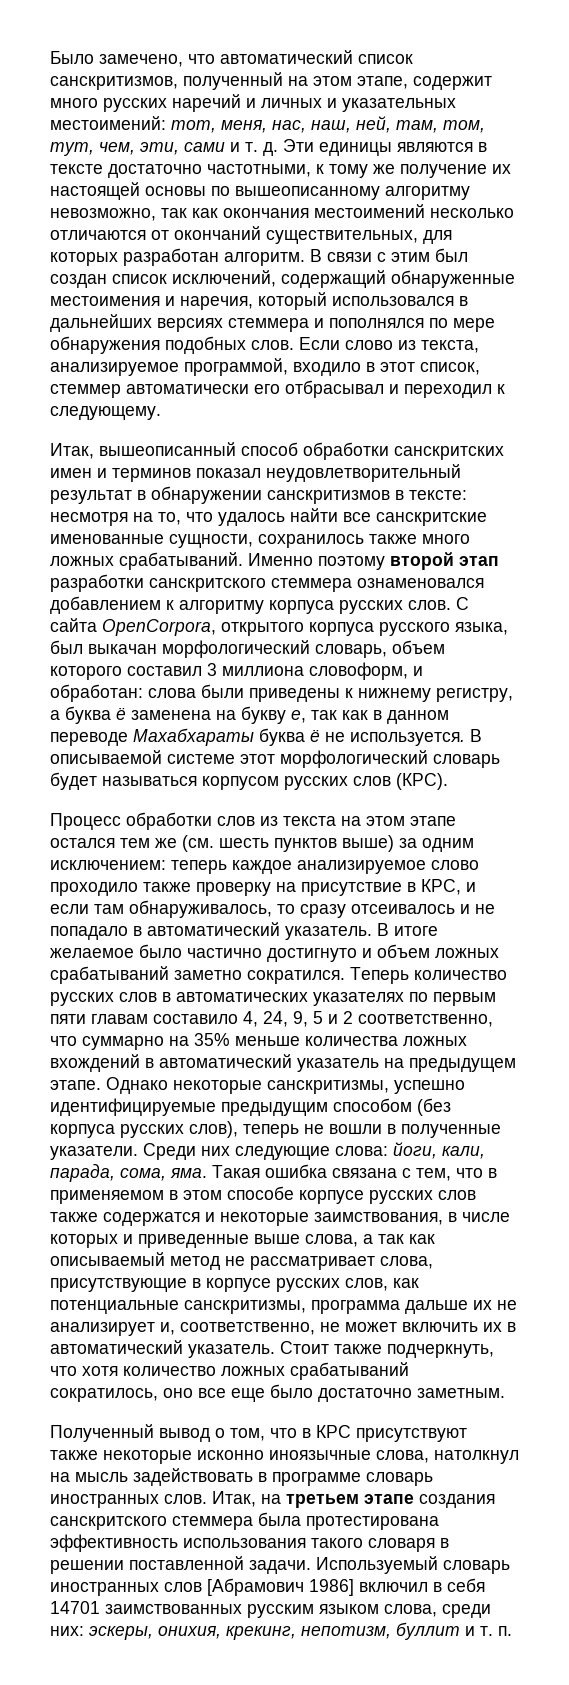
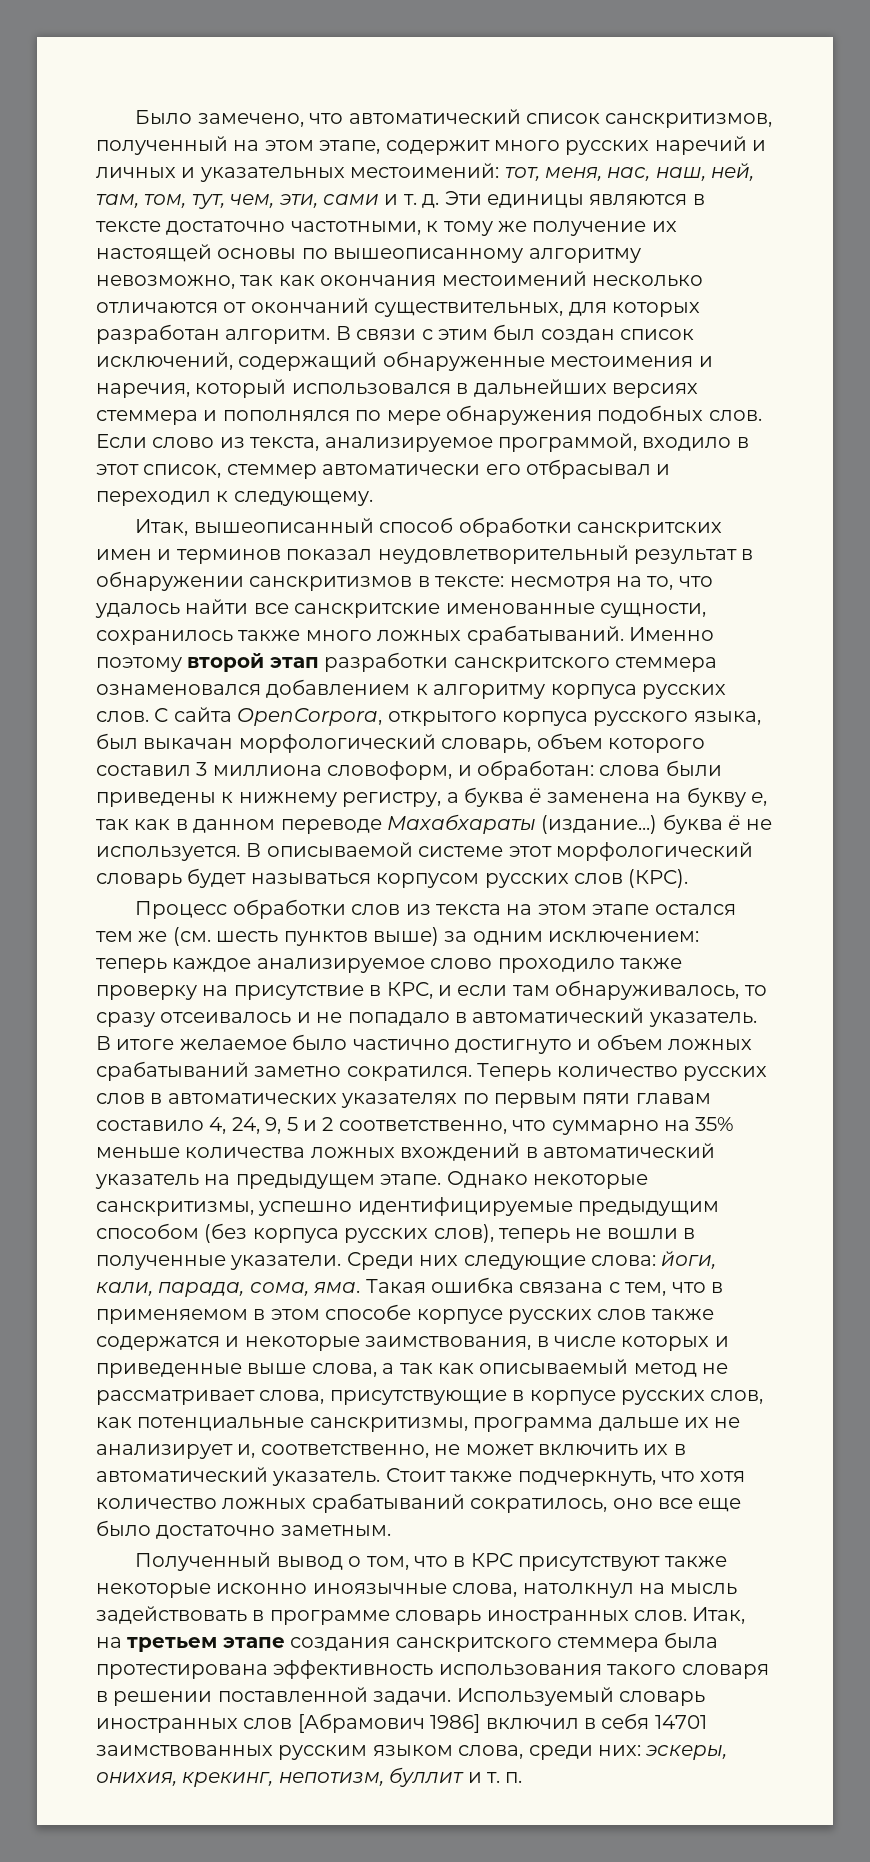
(254, 737) none -> [541,815,658,834] (издание...)

